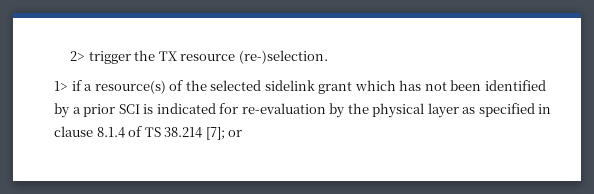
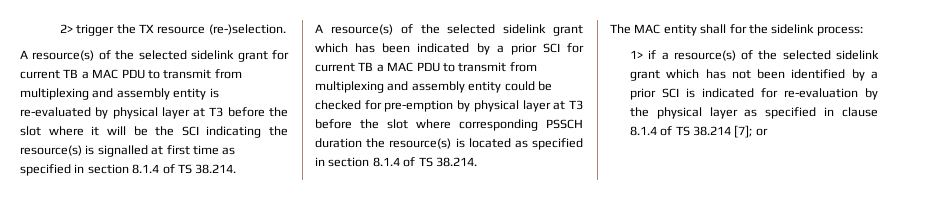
(328, 57) none -> [20,50,289,62] [20,69,242,79] [20,88,219,100] [20,107,288,119] [20,126,288,138] [20,145,236,157] [20,164,237,176] [315,24,583,36] [315,43,584,55] [315,62,537,72] [315,81,552,93] [315,100,583,112] [315,119,583,131] [315,138,583,150] [315,157,477,167] [610,24,863,36] // A resource(s) of the selected sidelink grant for current TB a MAC PDU to transmit from multiplexing and assembly entity is re-evaluated by physical layer at T3 before the slot where it will be the SCI indicating the resource(s) is signalled at first time as specified in section 8.1.4 of TS 38.214. // A resource(s) of the selected sidelink grant which has been indicated by a prior SCI for current TB a MAC PDU to transmit from multiplexing and assembly entity could be checked for pre-emption by physical layer at T3 before the slot where corresponding PSSCH duration the resource(s) is located as specified in section 8.1.4 of TS 38.214. // The MAC entity shall for the sidelink process:

